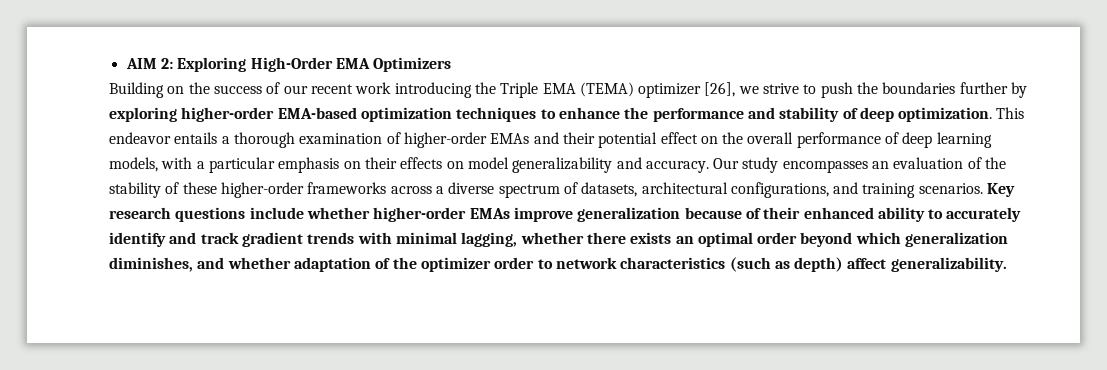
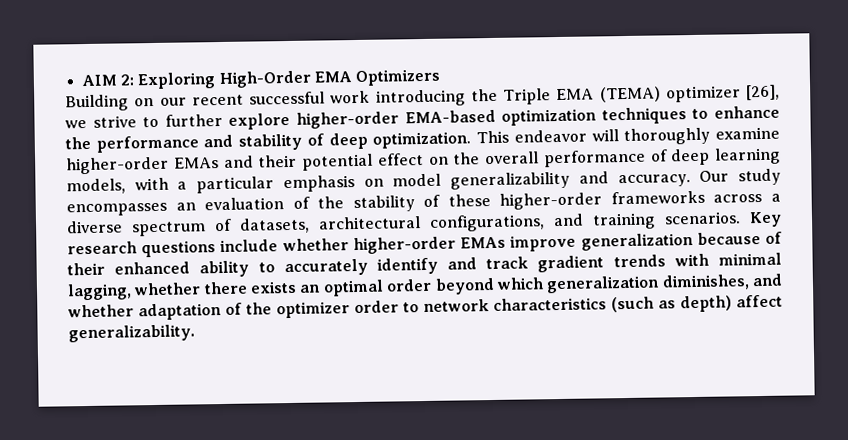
[188,82,281,94] the success of -> (155, 102) none
(353, 89) none -> [249,91,326,105] successful
[820,82,1028,98] [109,107,177,122] push the boundaries further by exploring -> [164,112,291,130] further explore
[174,132,401,148] entails a thorough examination of -> [591,126,781,146] will thoroughly examine
[364,157,464,169] their effects on -> (384, 182) none

